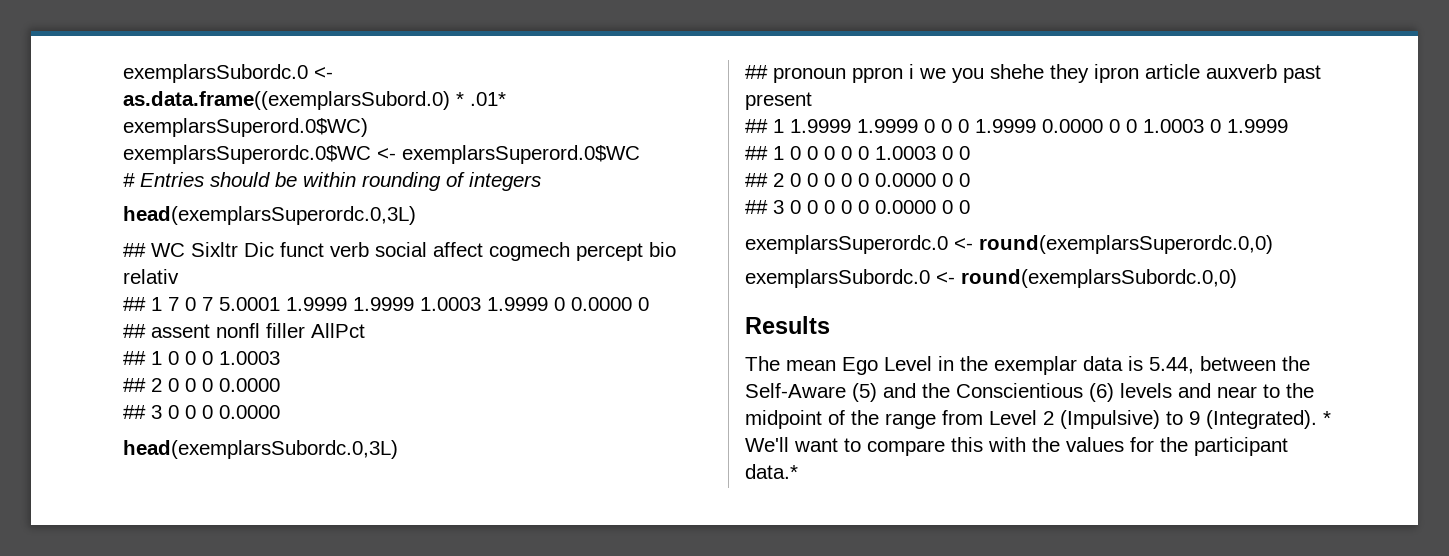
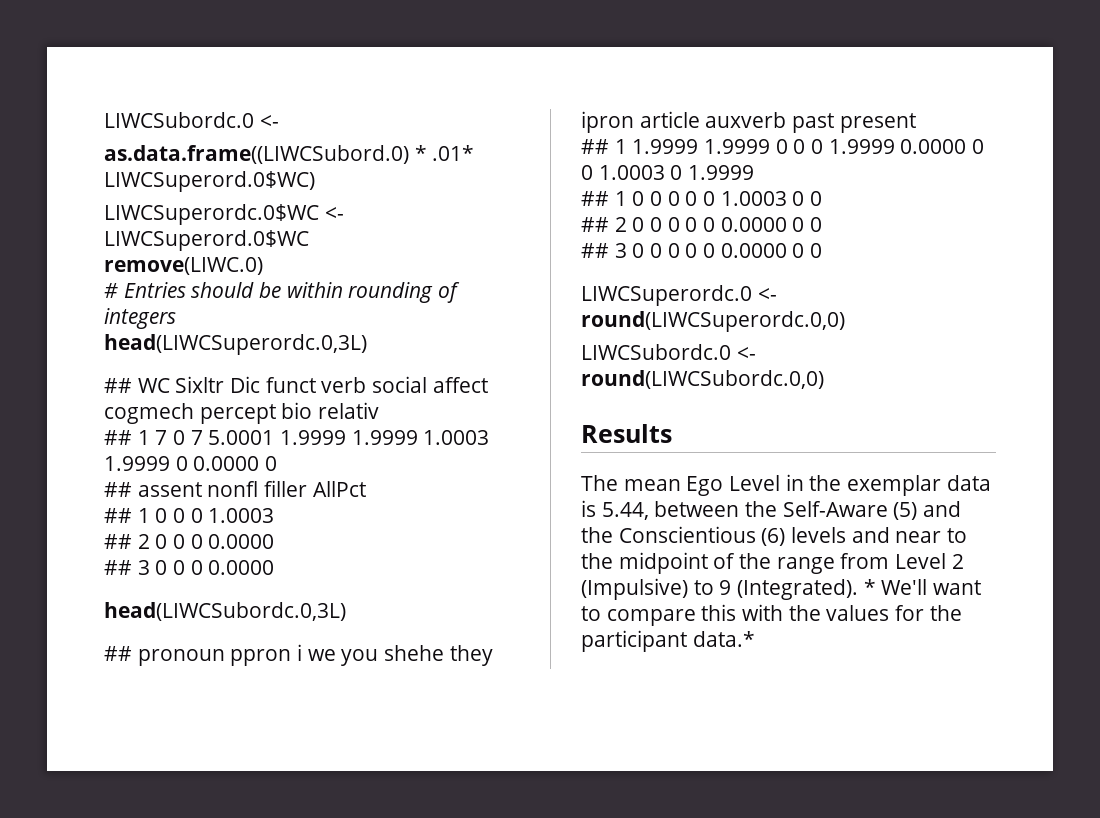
[123,64,308,83] exemplarsSubordc.0 -> [104,112,254,128] LIWCSubordc.0
[123,91,450,110] as.data.frame((exemplarsSubord.0) -> [104,145,409,164] as.data.frame((LIWCSubord.0)
[123,118,368,137] [123,145,640,164] exemplarsSuperord.0$WC) // exemplarsSuperordc.0$WC <- exemplarsSuperord.0$WC -> [104,171,315,192] [104,204,344,225] [104,230,309,251] [104,257,263,275] LIWCSuperord.0$WC) // LIWCSuperordc.0$WC <- LIWCSuperord.0$WC // remove(LIWC.0)
[123,206,416,225] head(exemplarsSuperordc.0,3L) -> [104,334,367,355] head(LIWCSuperordc.0,3L)
[123,440,398,459] head(exemplarsSubordc.0,3L) -> [104,602,346,621] head(LIWCSubordc.0,3L)
[745,235,1273,254] [745,269,1237,288] exemplarsSuperordc.0 <- round(exemplarsSuperordc.0,0) // exemplarsSubordc.0 <- round(exemplarsSubordc.0,0) -> [581,285,777,306] [581,311,845,332] [581,344,756,360] [581,370,824,389] LIWCSuperordc.0 <- round(LIWCSuperordc.0,0) // LIWCSubordc.0 <- round(LIWCSubordc.0,0)

